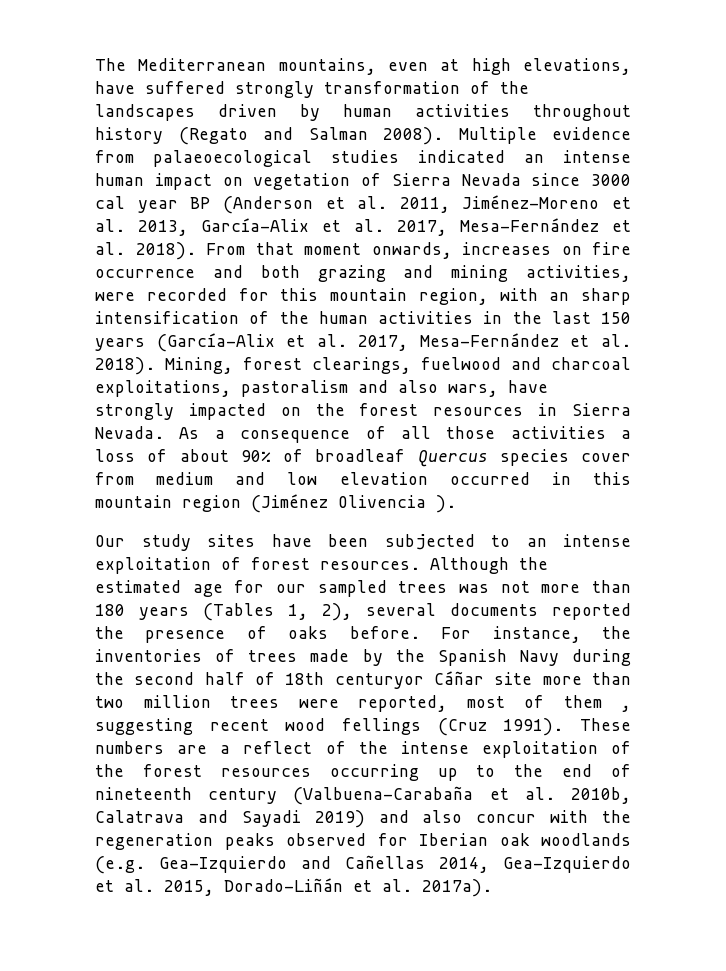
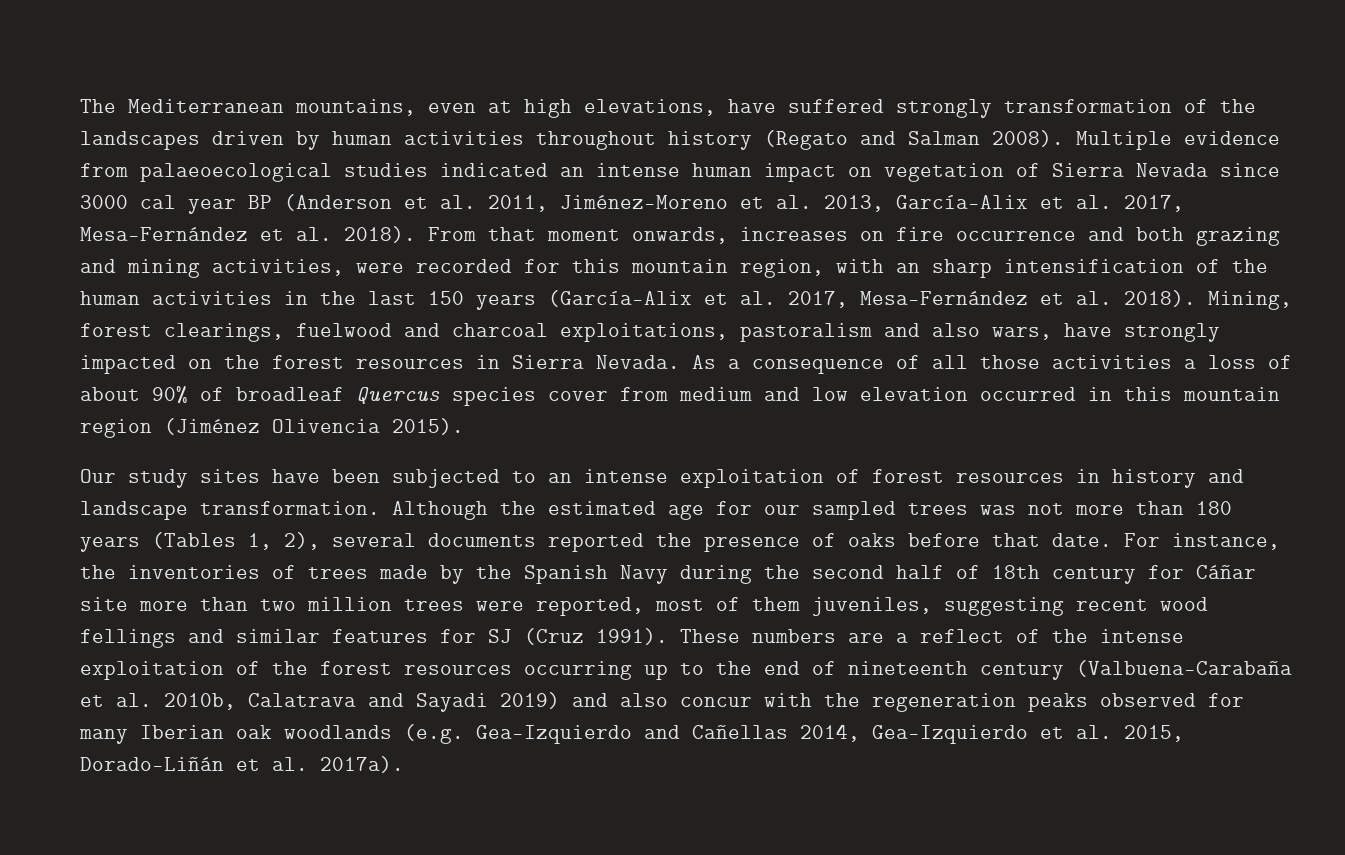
[436,495,456,513] ). -> [392,418,464,435] 2015).
[320,561,420,570] resources. -> [956,469,1244,488] [80,501,380,520] resources in history and landscape transformation.
[349,626,420,639] before. -> [908,533,1112,547] before that date.
[334,673,424,689] centuryor -> [1052,565,1184,584] century for
[621,705,631,712] , -> [812,597,932,616] juveniles,
(421, 726) none -> [188,629,512,643] and similar features for SJ
(408, 839) none -> [79,729,128,744] many

